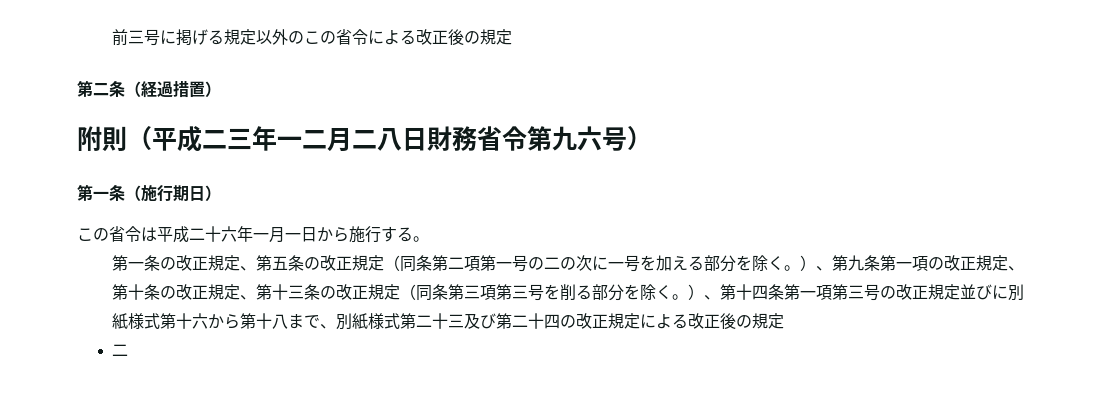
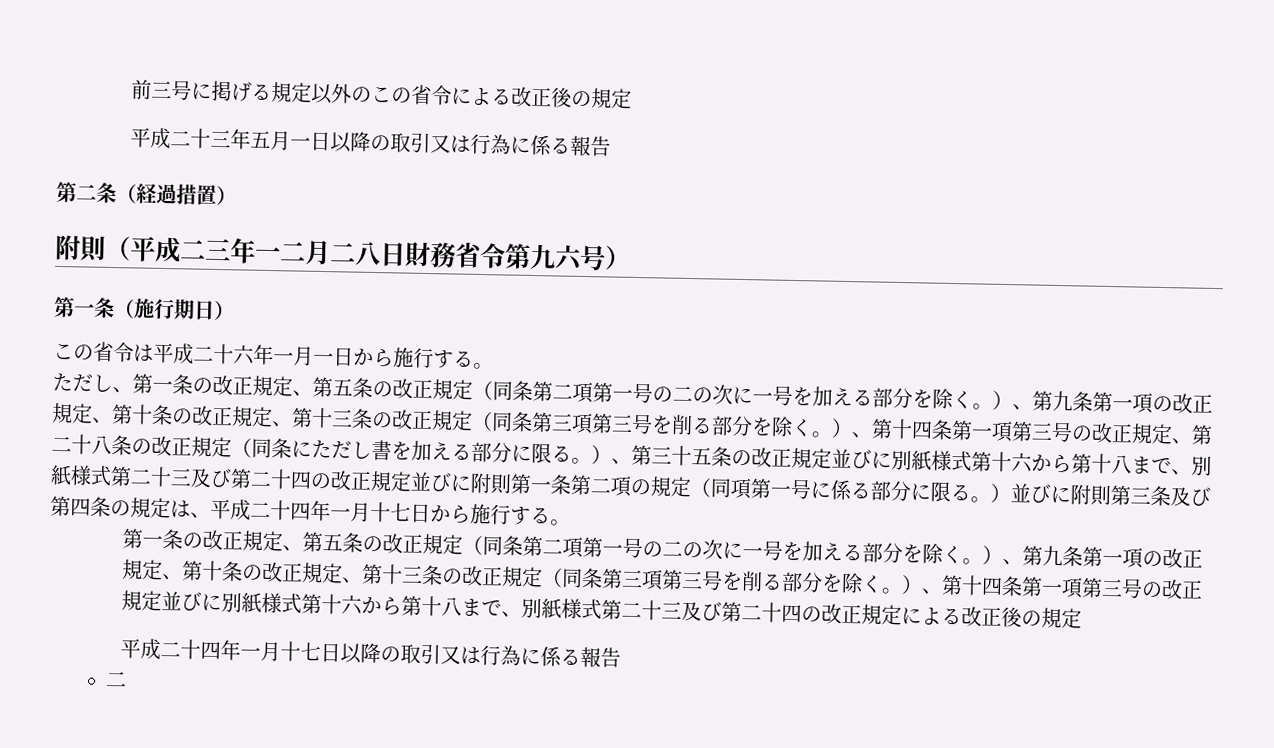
(513, 37) none -> [130,127,612,157] // 平成二十三年五月一日以降の取引又は行為に係る報告
(429, 239) none -> [52,372,1213,414] [51,402,1213,445] [51,434,1212,476] [50,464,1211,507] [50,495,571,526] // ただし、第一条の改正規定、第五条の改正規定（同条第二項第一号の二の次に一号を加える部分を除く。）、第九条第一項の改正規定、第十条の改正規定、第十三条の改正規定（同条第三項第三号を削る部分を除く。）、第十四条第一項第三号の改正規定、第二十八条の改正規定（同条にただし書を加える部分に限る。）、第三十五条の改正規定並びに別紙様式第十六から第十八まで、別紙様式第二十三及び第二十四の改正規定並びに附則第一条第二項の規定（同項第一号に係る部分に限る。）並びに附則第三条及び第四条の規定は、平成二十四年一月十七日から施行する。
(785, 321) none -> [120,638,622,668] // 平成二十四年一月十七日以降の取引又は行為に係る報告

